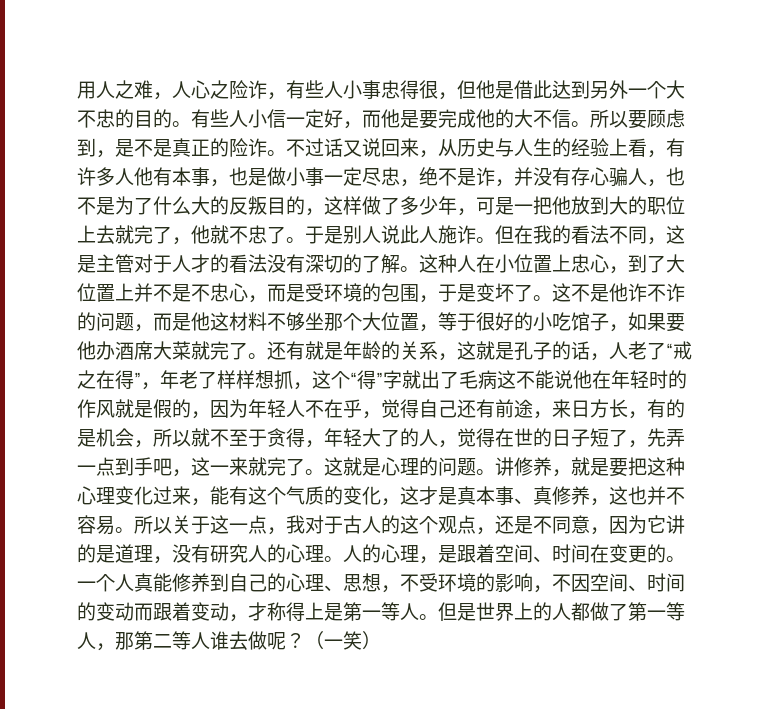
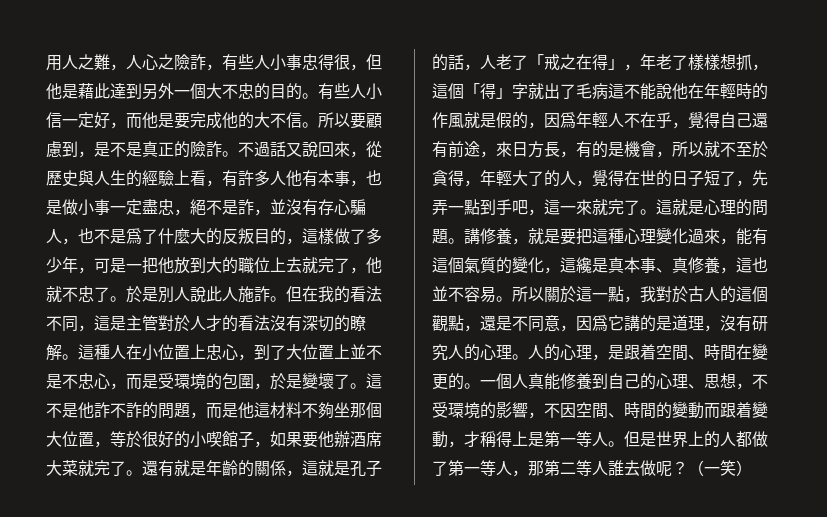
[134,80,153,99] 难 -> [94,54,110,70] 難
[229,80,267,99] 险诈 -> [174,54,206,70] 險詐
[514,80,571,99] 借此达 -> [78,83,126,99] 藉此達
[647,81,666,99] 个 -> [190,83,206,99] 個
[647,109,685,128] 顾虑 -> [366,113,382,128] [46,141,62,158] 顧慮
[229,138,609,158] 险诈。不过话又说回来，从历史与人生的经验 -> [190,141,382,158] [46,170,174,187] 險詐。不過話又說回來，從歷史與人生的經驗
[77,167,96,186] 许 -> [238,170,254,186] 許
[362,167,628,187] 尽忠，绝不是诈，并没有存心骗 -> [142,199,366,216] 盡忠，絕不是詐，並沒有存心騙
[115,196,191,215] 为了什么 -> [126,228,190,244] 爲了什麼
[324,196,362,215] 这样 -> [302,228,334,244] 這樣
[647,197,666,215] 职 -> [238,257,254,274] 職
[305,225,476,244] 于是别人说此人施诈 -> [126,286,270,303] 於是別人說此人施詐
[666,225,685,244] [77,254,172,273] 这是主管对于 -> [94,315,190,332] 這是主管對於
[267,254,286,273] 没 -> [270,315,286,331] 沒
[362,254,457,274] 了解。这种 -> [350,315,366,331] [46,344,110,361] 瞭解。這種
[134,283,153,302] 并 -> [350,344,366,359] 並
[324,283,685,303] [77,312,362,332] 环境的包围，于是变坏了。这不是他诈不诈的问题，而是他这材料不够坐那个 -> [174,372,382,390] [46,402,382,419] 環境的包圍，於是變壞了。這不是他詐不詐的問題，而是他這材料不夠坐那個
[457,313,476,331] 于 -> [126,431,142,448] 於
[552,312,590,331] 吃馆 -> [206,431,238,447] 喫館
[96,341,115,360] 办 -> [334,431,350,448] 辦
[267,341,286,360] 还 -> [142,460,158,476] 還
[362,341,476,361] 龄的关系，这 -> [222,460,318,477] 齡的關係，這
[571,341,590,360] 话 -> [448,54,464,70] 話
[666,343,673,358] “ -> [528,54,544,68] 「
[134,372,141,387] ” -> [608,58,624,70] 」
[217,370,687,390] [77,399,115,418] 样样想抓，这个“得”字就出了毛病这不能说他在年轻时的作风 -> [688,54,768,71] [432,83,768,100] [432,112,464,129] 樣樣想抓，這個「得」字就出了毛病這不能說他在年輕時的作風
[229,399,286,418] 为年轻 -> [560,112,608,128] 爲年輕
[381,399,628,419] 觉得自己还有前途，来日方长 -> [688,112,768,129] [432,141,560,158] 覺得自己還有前途，來日方長
[96,428,134,447] 机会 -> [624,141,656,157] 機會
[248,428,362,448] 于贪得，年轻 -> [752,141,768,158] [432,170,512,187] 於貪得，年輕
[457,428,476,447] 觉 -> [592,170,608,187] 覺
[96,457,115,476] 点 -> [464,199,480,215] 點
[191,457,343,476] 这一来就完了。这 -> [544,199,672,215] 這一來就完了。這
[438,457,685,477] [77,486,438,506] 问题。讲修养，就是要把这种心理变化过来，能有这个气质的变化，这才 -> [752,200,768,216] [432,227,768,245] [432,256,592,274] 問題。講修養，就是要把這種心理變化過來，能有這個氣質的變化，這纔
[571,486,666,506] 养，这也并 -> [704,257,768,274] [432,286,448,301] 養，這也並
[172,515,514,535] 关于这一点，我对于古人的这个观点，还 -> [544,286,768,303] [432,315,496,332] 關於這一點，我對於古人的這個觀點，還
[628,515,685,534] 为它讲 -> [592,315,640,331] 爲它講
[172,544,191,563] 没 -> [720,315,736,331] 沒
[514,544,628,563] 间、时间在变 -> [672,343,768,361] 間、時間在變
[96,574,115,592] 个 -> [496,373,512,389] 個
[191,573,210,592] 养 -> [576,373,592,390] 養
[438,573,685,593] [77,602,286,622] 环境的影响，不因空间、时间的变动而跟着变动，才称 -> [448,401,768,419] [432,431,496,448] 環境的影響，不因空間、時間的變動而跟着變動，才稱
[210,631,229,650] 谁 -> [608,460,624,476] 誰

